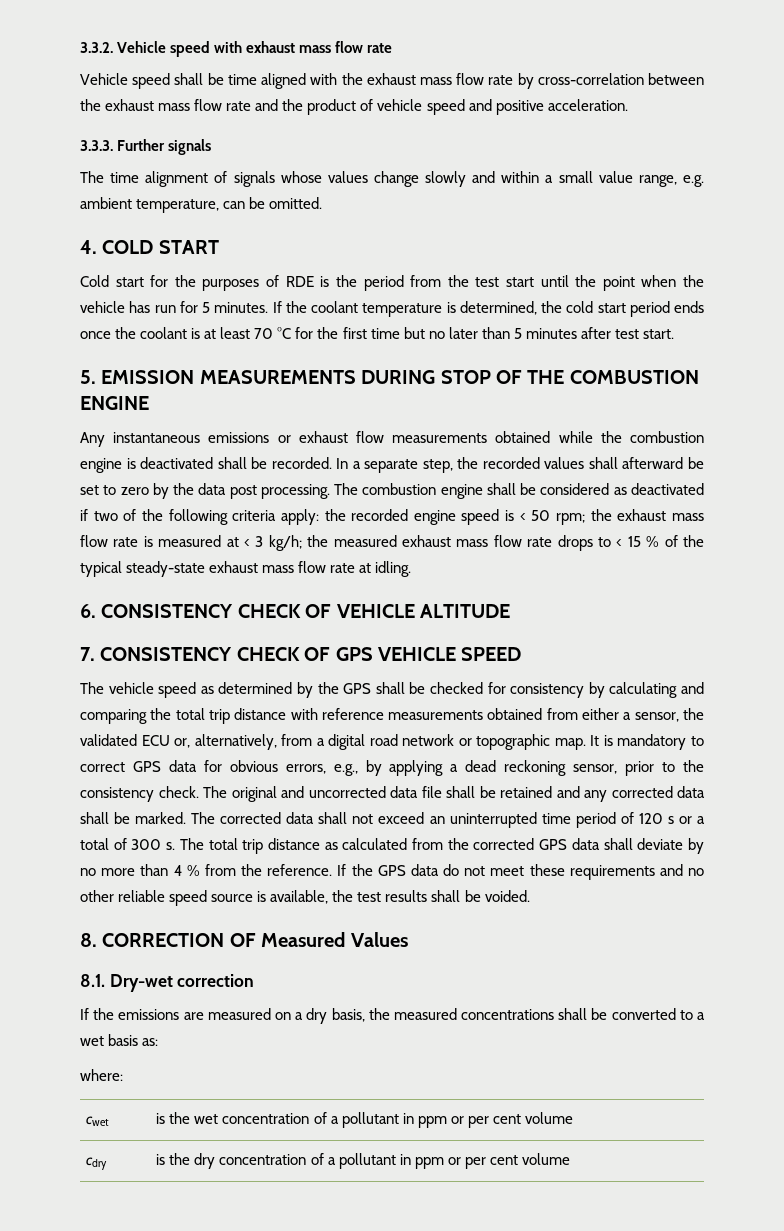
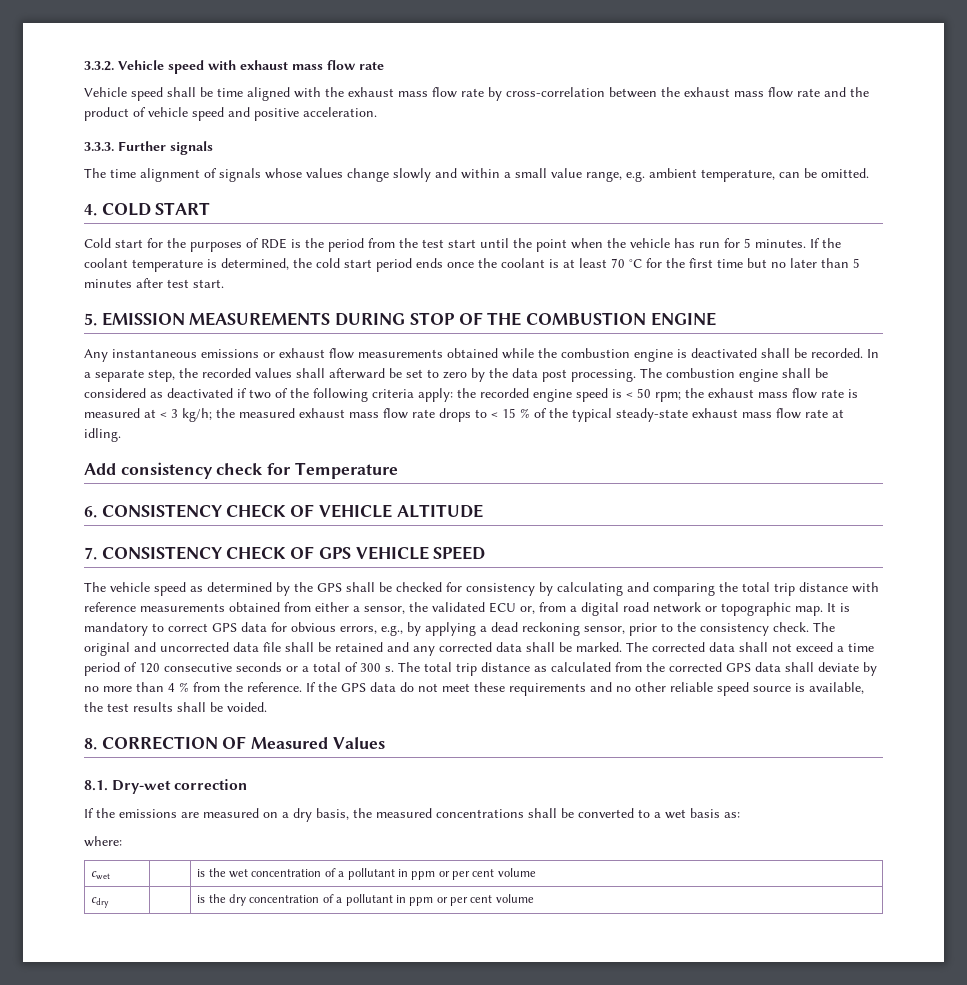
(412, 569) none -> [84,462,398,479] // Add consistency check for Temperature
[194,734,277,750] alternatively, -> (535, 610) none
[429,812,537,828] an uninterrupted -> [837,646,844,652] a
[667,816,674,824] s -> [164,662,282,672] consecutive seconds

